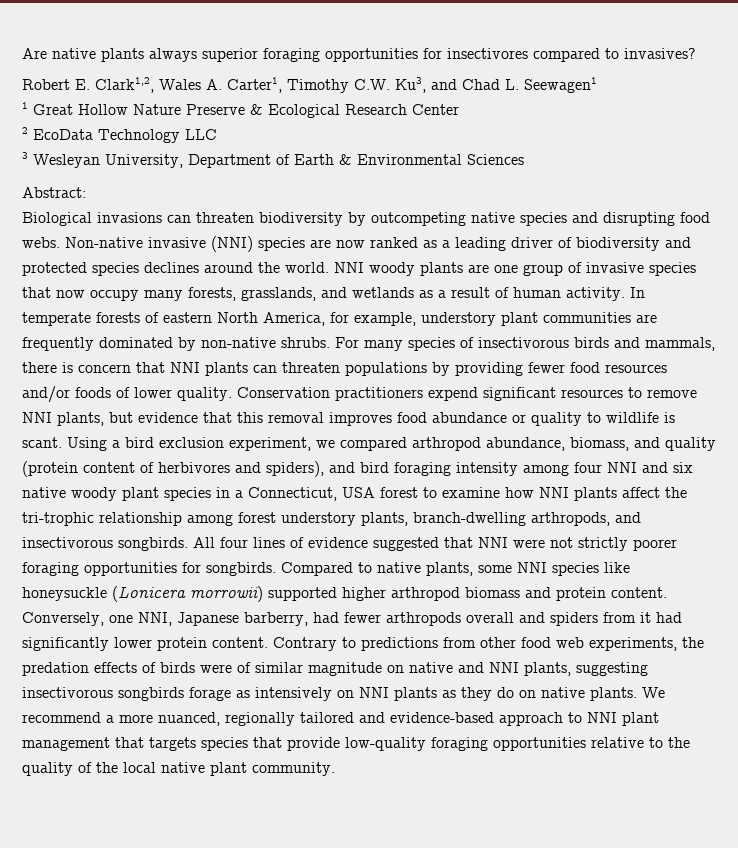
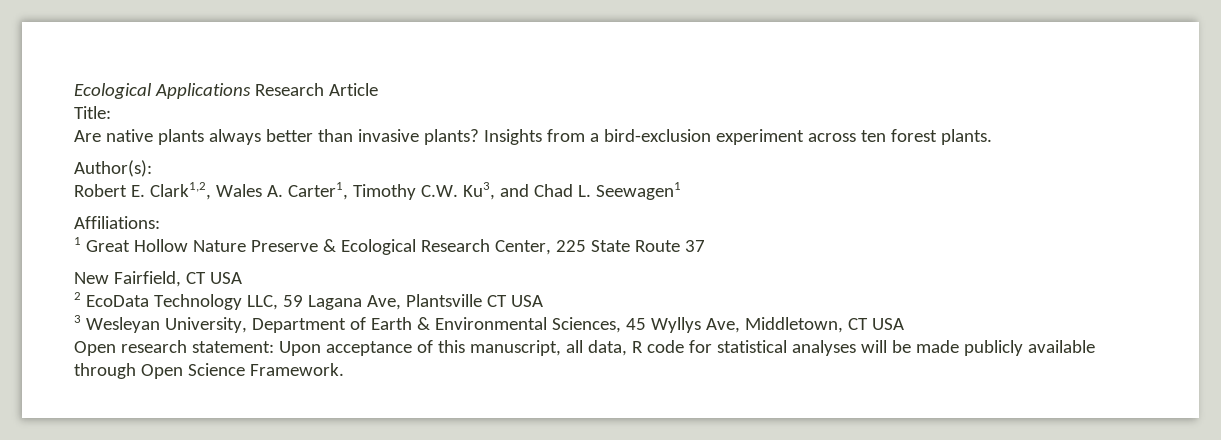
[22,48,696,62] Are native plants always superior foraging opportunities for insectivores compared to invasives? -> [74,83,378,99] [74,106,111,119] [74,129,992,145] [74,160,152,177] Ecological Applications Research Article // Title: // Are native plants always better than invasive plants? Insights from a bird-exclusion experiment across ten forest plants. // Author(s):
(597, 85) none -> [74,216,160,229] // Affiliations:
[412,104,459,115] [22,127,217,143] Center // 2 EcoData Technology LLC -> [494,240,705,255] [74,271,242,287] [74,292,543,310] Center, 225 State Route 37 // New Fairfield, CT USA // 2 EcoData Technology LLC, 59 Lagana Ave, Plantsville CT USA
[467,154,524,165] [22,187,86,198] [22,212,710,226] [22,236,691,252] [22,262,696,276] [22,287,645,301] [22,312,657,326] [22,337,715,351] [22,362,667,376] [22,386,697,403] [22,412,675,426] [22,437,716,451] [22,461,693,477] [22,487,687,501] [22,512,641,526] [22,537,677,551] [22,562,630,576] [22,586,667,602] [22,612,682,626] [22,637,704,651] [22,662,648,676] [22,687,665,701] [22,712,659,726] [22,737,690,751] [22,762,335,776] Sciences // Abstract: // Biological invasions can threaten biodiversity by outcompeting native species and disrupting food webs. Non-native invasive (NNI) species are now ranked as a leading driver of biodiversity and protected species declines around the world. NNI woody plants are one group of invasive species that now occupy many forests, grasslands, and wetlands as a result of human activity. In temperate forests of eastern North America, for example, understory plant communities are frequently dominated by non-native shrubs. For many species of insectivorous birds and mammals, there is concern that NNI plants can threaten populations by providing fewer food resources and/or foods of lower quality. Conservation practitioners expend significant resources to remove NNI plants, but evidence that this removal improves food abundance or quality to wildlife is scant. Using a bird exclusion experiment, we compared arthropod abundance, biomass, and quality (protein content of herbivores and spiders), and bird foraging intensity among four NNI and six native woody plant species in a Connecticut, USA forest to examine how NNI plants affect the tri-trophic relationship among forest understory plants, branch-dwelling arthropods, and insectivorous songbirds. All four lines of evidence suggested that NNI were not strictly poorer foraging opportunities for songbirds. Compared to native plants, some NNI species like honeysuckle (Lonicera morrowii) supported higher arthropod biomass and protein content. Conversely, one NNI, Japanese barberry, had fewer arthropods overall and spiders from it had significantly lower protein content. Contrary to predictions from other food web experiments, the predation effects of birds were of similar magnitude on native and NNI plants, suggesting insectivorous songbirds forage as intensively on NNI plants as they do on native plants. We recommend a more nuanced, regionally tailored and evidence-based approach to NNI plant management that targets species that provide low-quality foraging opportunities relative to the quality of the local native plant community. -> [551,317,904,333] [74,340,1095,356] [74,363,344,379] Sciences, 45 Wyllys Ave, Middletown, CT USA // Open research statement: Upon acceptance of this manuscript, all data, R code for statistical analyses will be made publicly available through Open Science Framework.

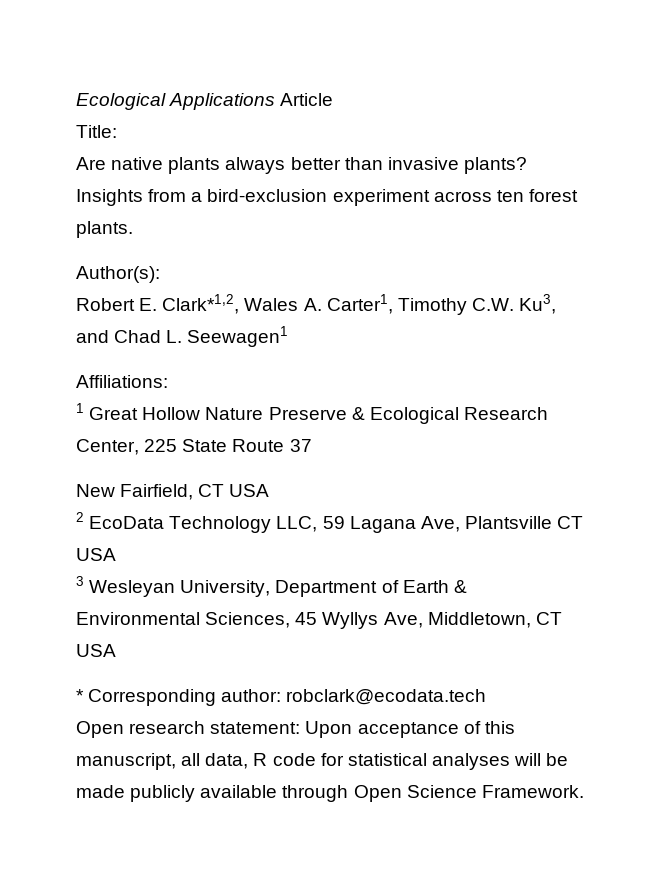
[254,83,324,96] Research -> (276, 101) none
[149,182,211,200] Clark1,2, -> [162,294,240,314] Clark*1,2,
(904, 324) none -> [76,689,487,706] // * Corresponding author: robclark@ecodata.tech

